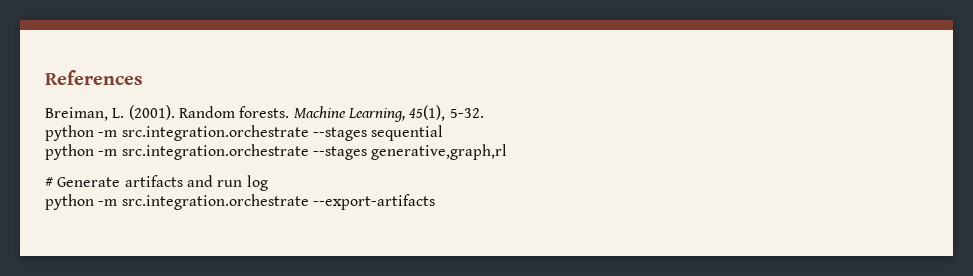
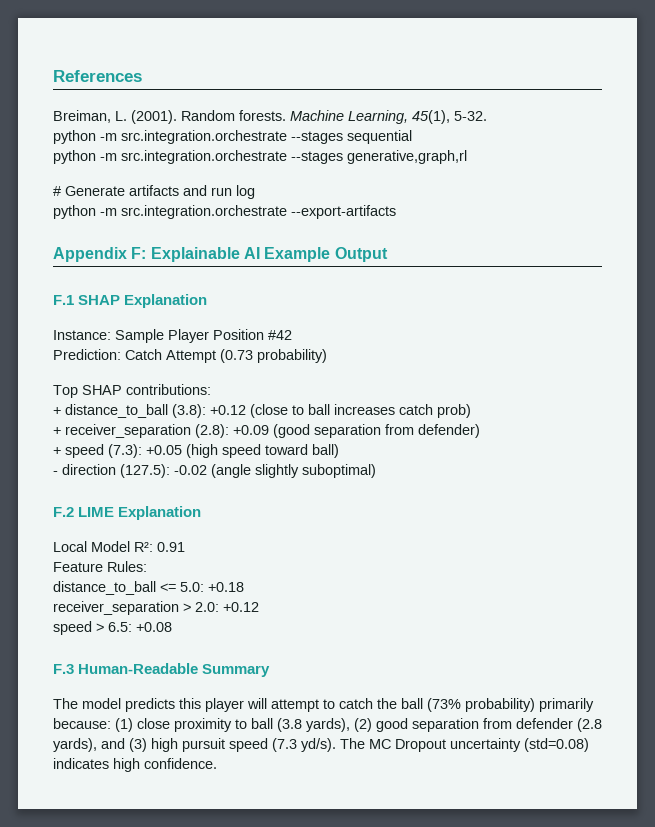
(435, 202) none -> [53,247,388,262] [53,294,208,308] [53,329,292,343] [53,349,327,363] [53,384,211,398] [53,404,471,418] [53,424,480,438] [53,444,339,458] [53,464,376,478] [53,506,202,520] [53,541,185,552] [53,561,147,572] [53,581,244,595] [53,601,259,615] [53,621,172,635] [53,663,271,677] [53,698,594,712] [53,718,602,732] [53,738,589,752] [53,758,217,772] // Appendix F: Explainable AI Example Output // F.1 SHAP Explanation // Instance: Sample Player Position #42 // Prediction: Catch Attempt (0.73 probability) // Top SHAP contributions: // + distance_to_ball (3.8): +0.12 (close to ball increases catch prob) // + receiver_separation (2.8): +0.09 (good separation from defender) // + speed (7.3): +0.05 (high speed toward ball) // - direction (127.5): -0.02 (angle slightly suboptimal) // F.2 LIME Explanation // Local Model R²: 0.91 // Feature Rules: // distance_to_ball <= 5.0: +0.18 // receiver_separation > 2.0: +0.12 // speed > 6.5: +0.08 // F.3 Human-Readable Summary // The model predicts this player will attempt to catch the ball (73% probability) primarily because: (1) close proximity to ball (3.8 yards), (2) good separation from defender (2.8 yards), and (3) high pursuit speed (7.3 yd/s). The MC Dropout uncertainty (std=0.08) indicates high confidence.

